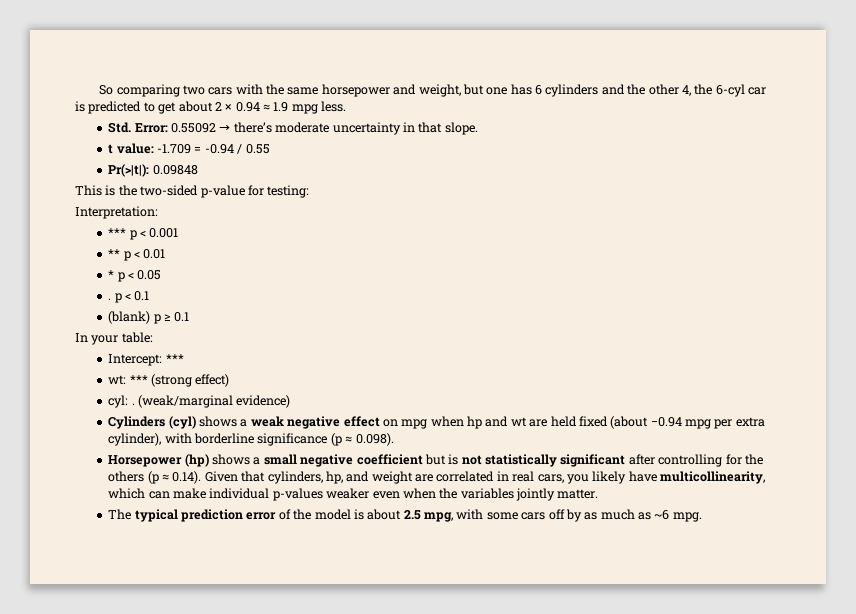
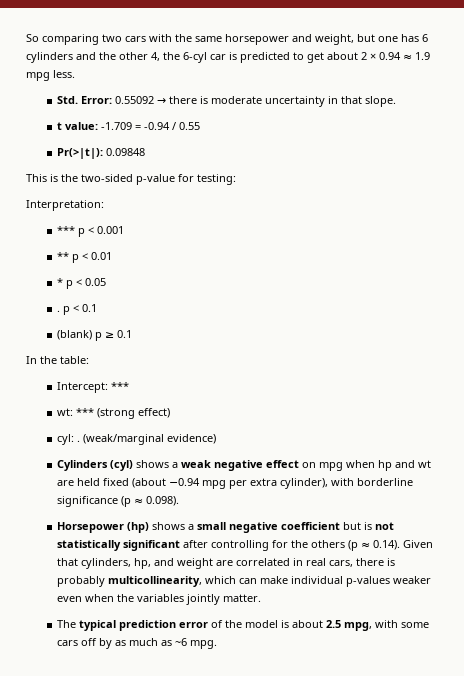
[233,122,272,133] there’s -> [169,96,209,104] there is
[91,335,119,345] your -> [40,356,57,364] the
[566,471,657,484] you likely have -> [356,558,396,566] [57,576,106,587] there is probably

